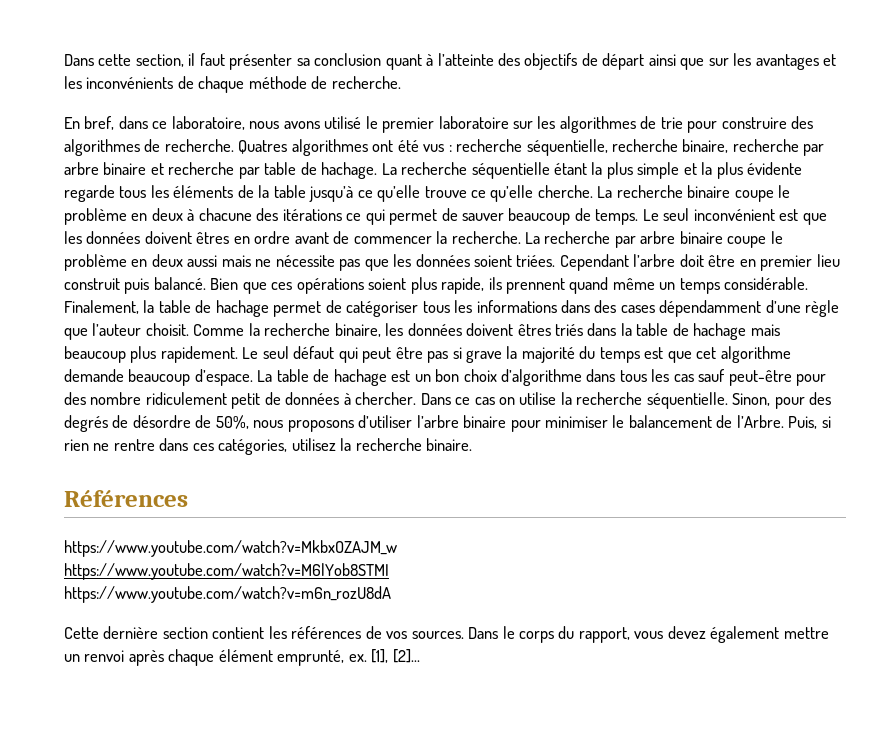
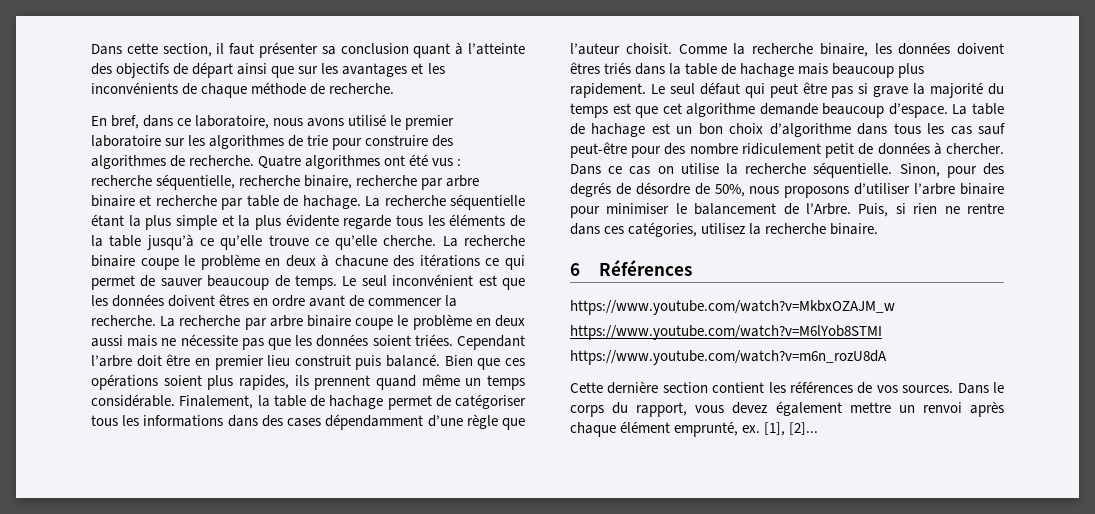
[238,140,288,154] Quatres -> [258,155,302,169] Quatre
[441,277,485,294] rapide, -> [239,375,289,390] rapides,
(473, 444) none -> [570,263,580,276] 6

